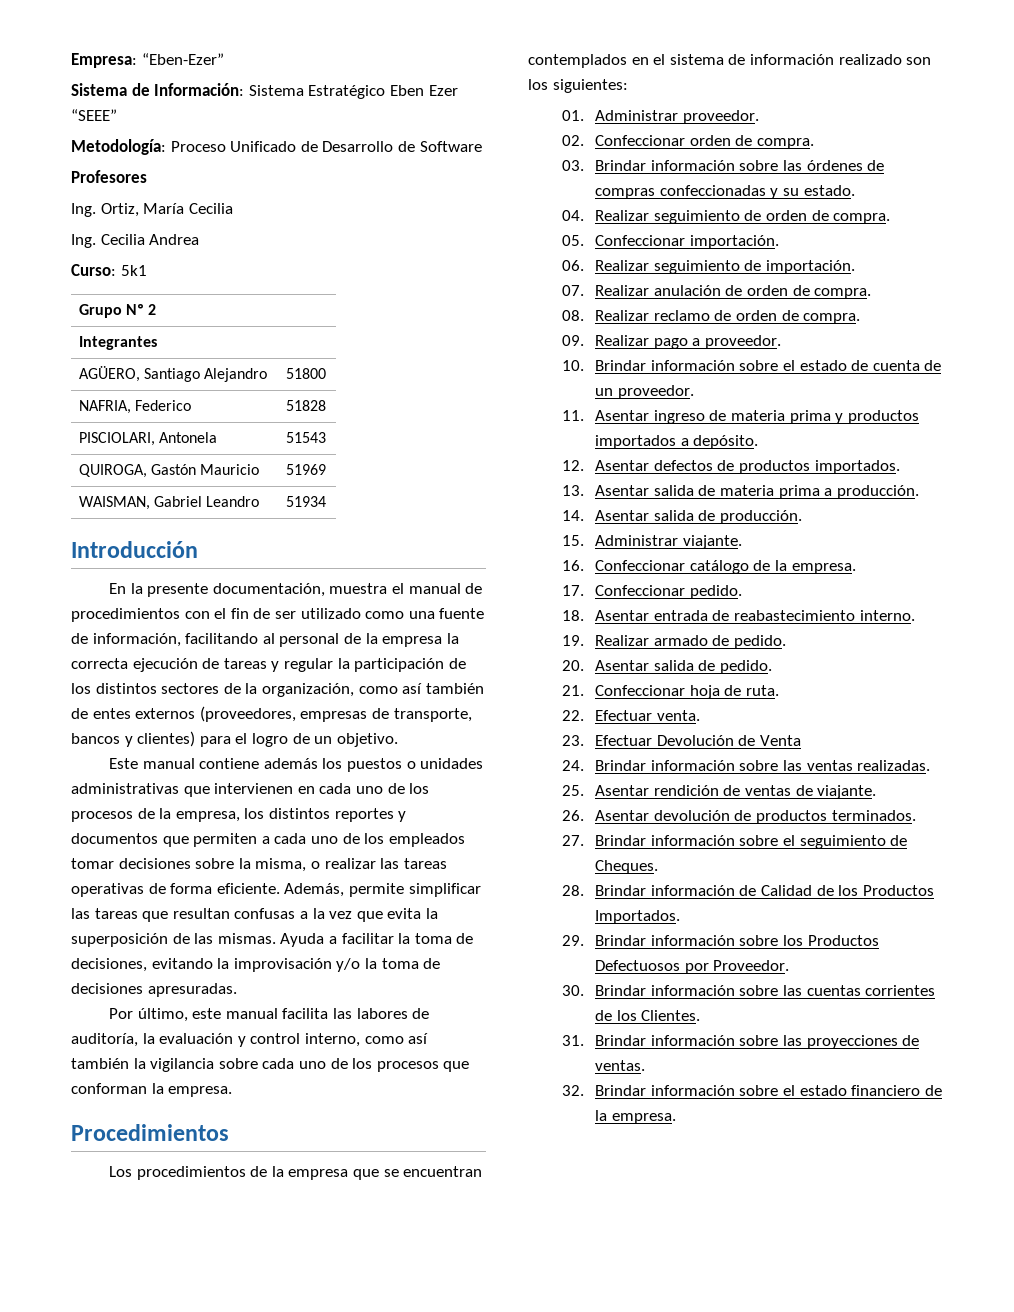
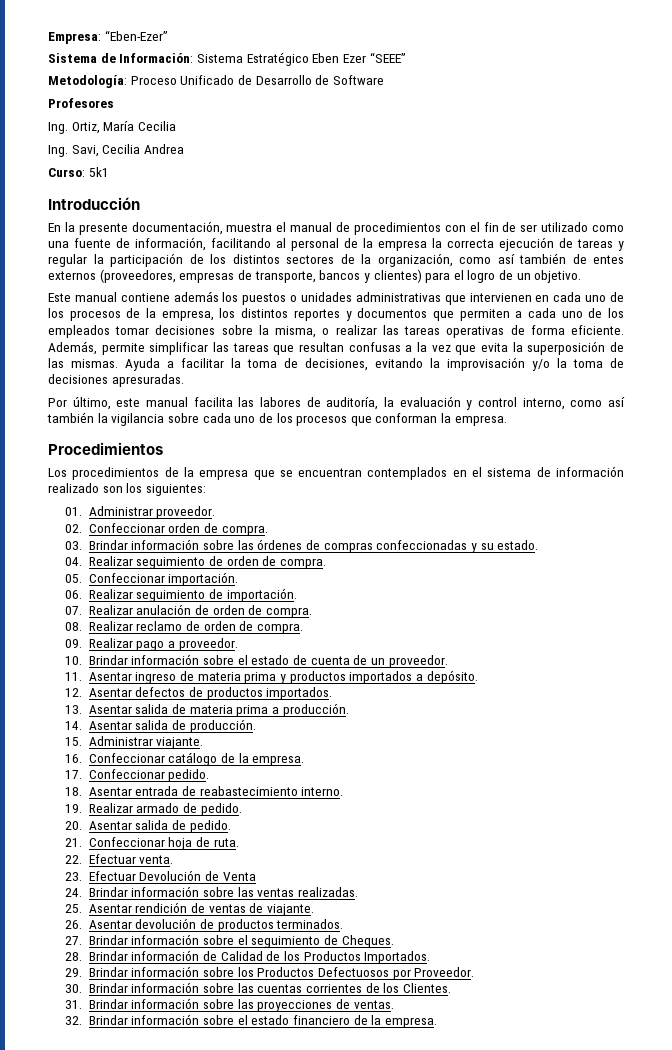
(96, 241) none -> [71,145,99,157] Savi,
[79,304,157,318] [79,336,158,350] [79,366,268,382] [286,368,327,379] [79,400,192,414] [286,400,327,411] [79,432,218,446] [286,432,327,443] [79,464,260,478] [286,464,327,475] [79,496,260,510] [286,496,327,507] // Grupo Nº 2 // Integrantes // AGÜERO, Santiago Alejandro | 51800 // NAFRIA, Federico | 51828 // PISCIOLARI, Antonela | 51543 // QUIROGA, Gastón Mauricio | 51969 // WAISMAN, Gabriel Leandro | 51934 -> (109, 172) none

